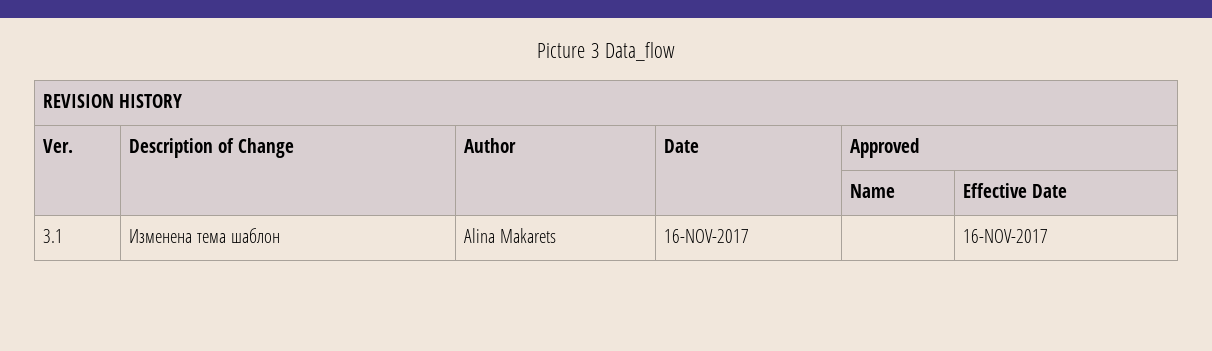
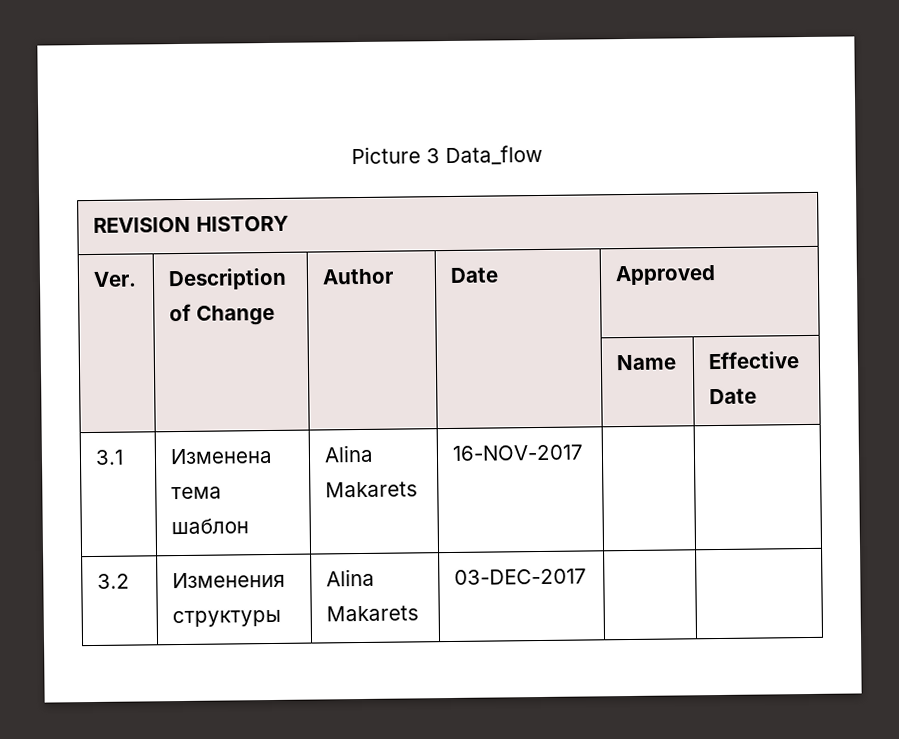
[962,229,1048,243] 16-NOV-2017 -> [97,573,131,589] [172,571,286,589] [172,609,282,628] [326,568,376,587] [326,605,420,622] [454,568,588,585] // 3.2 | Изменения структуры | Alina Makarets | 03-DEC-2017 | |

